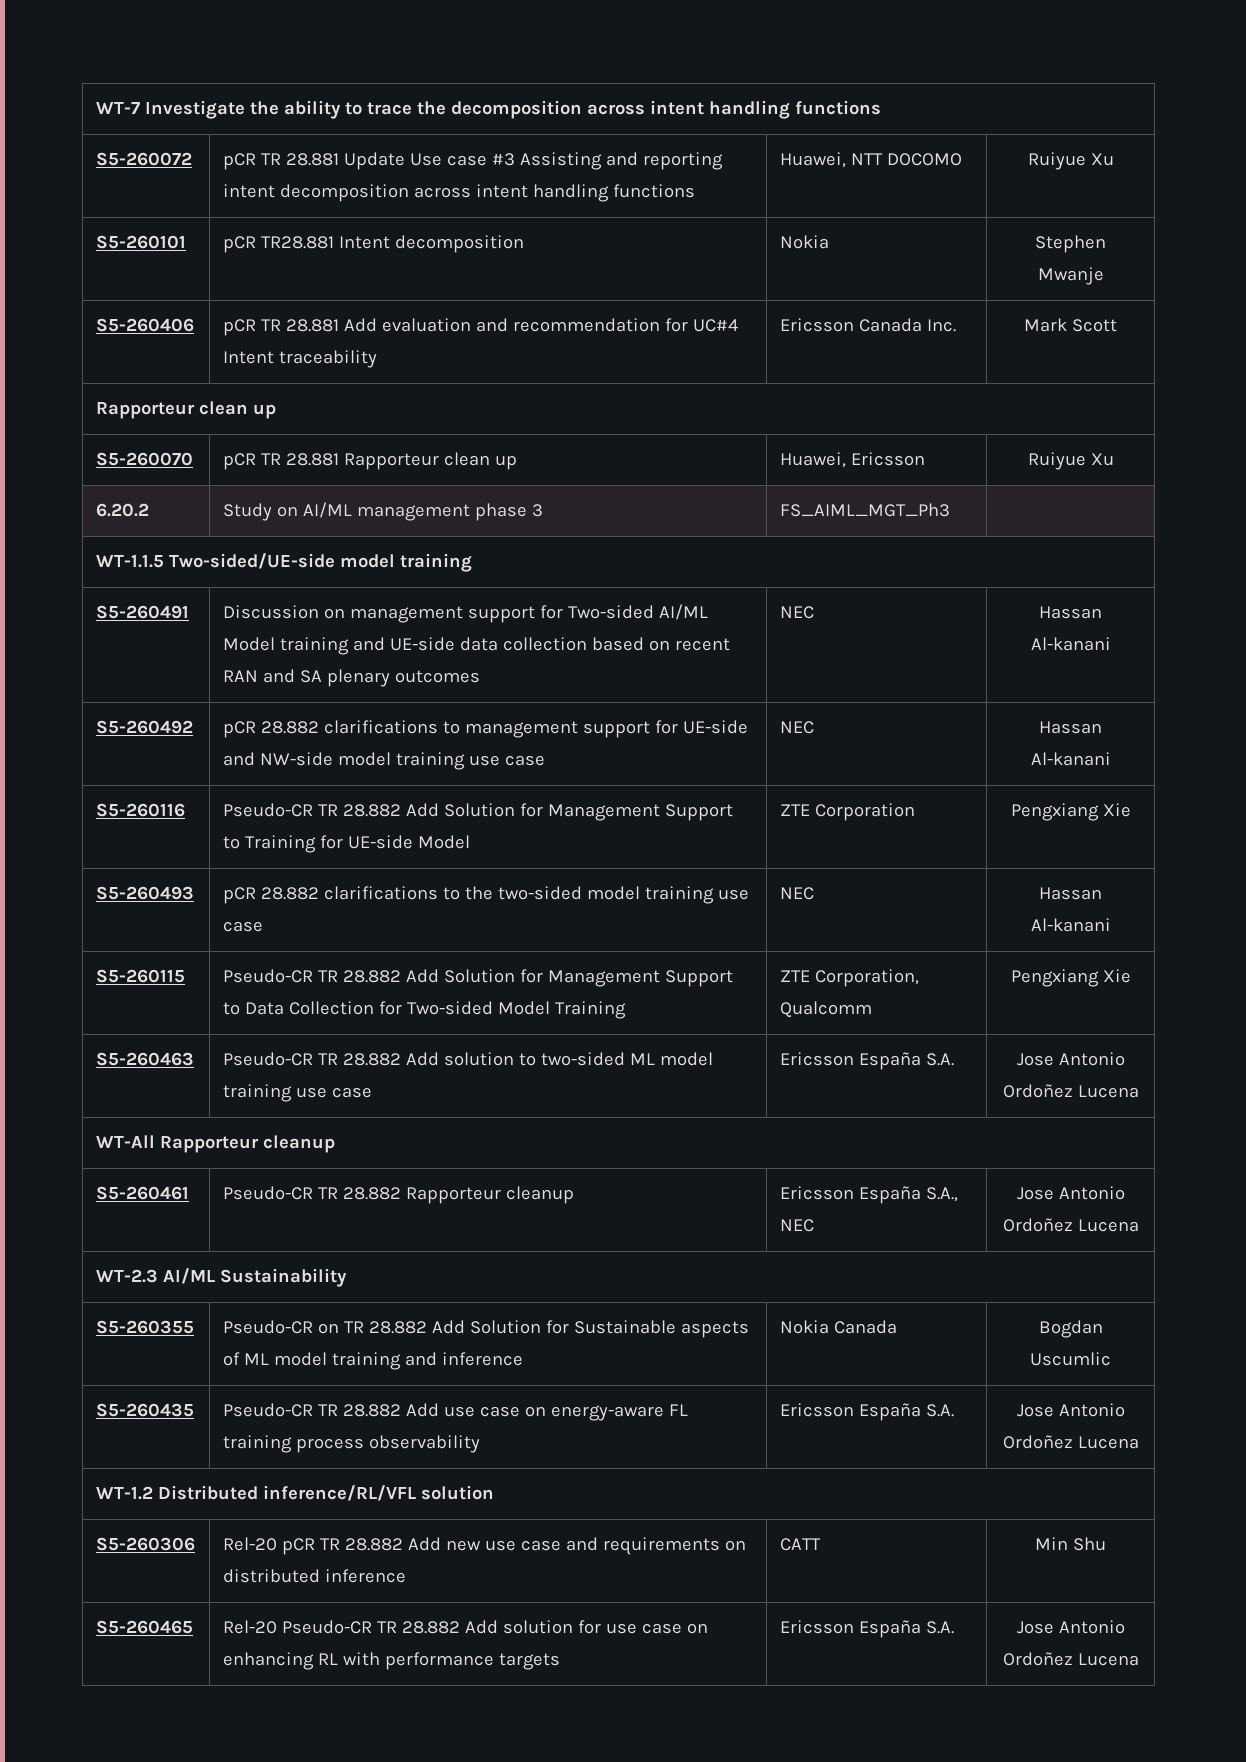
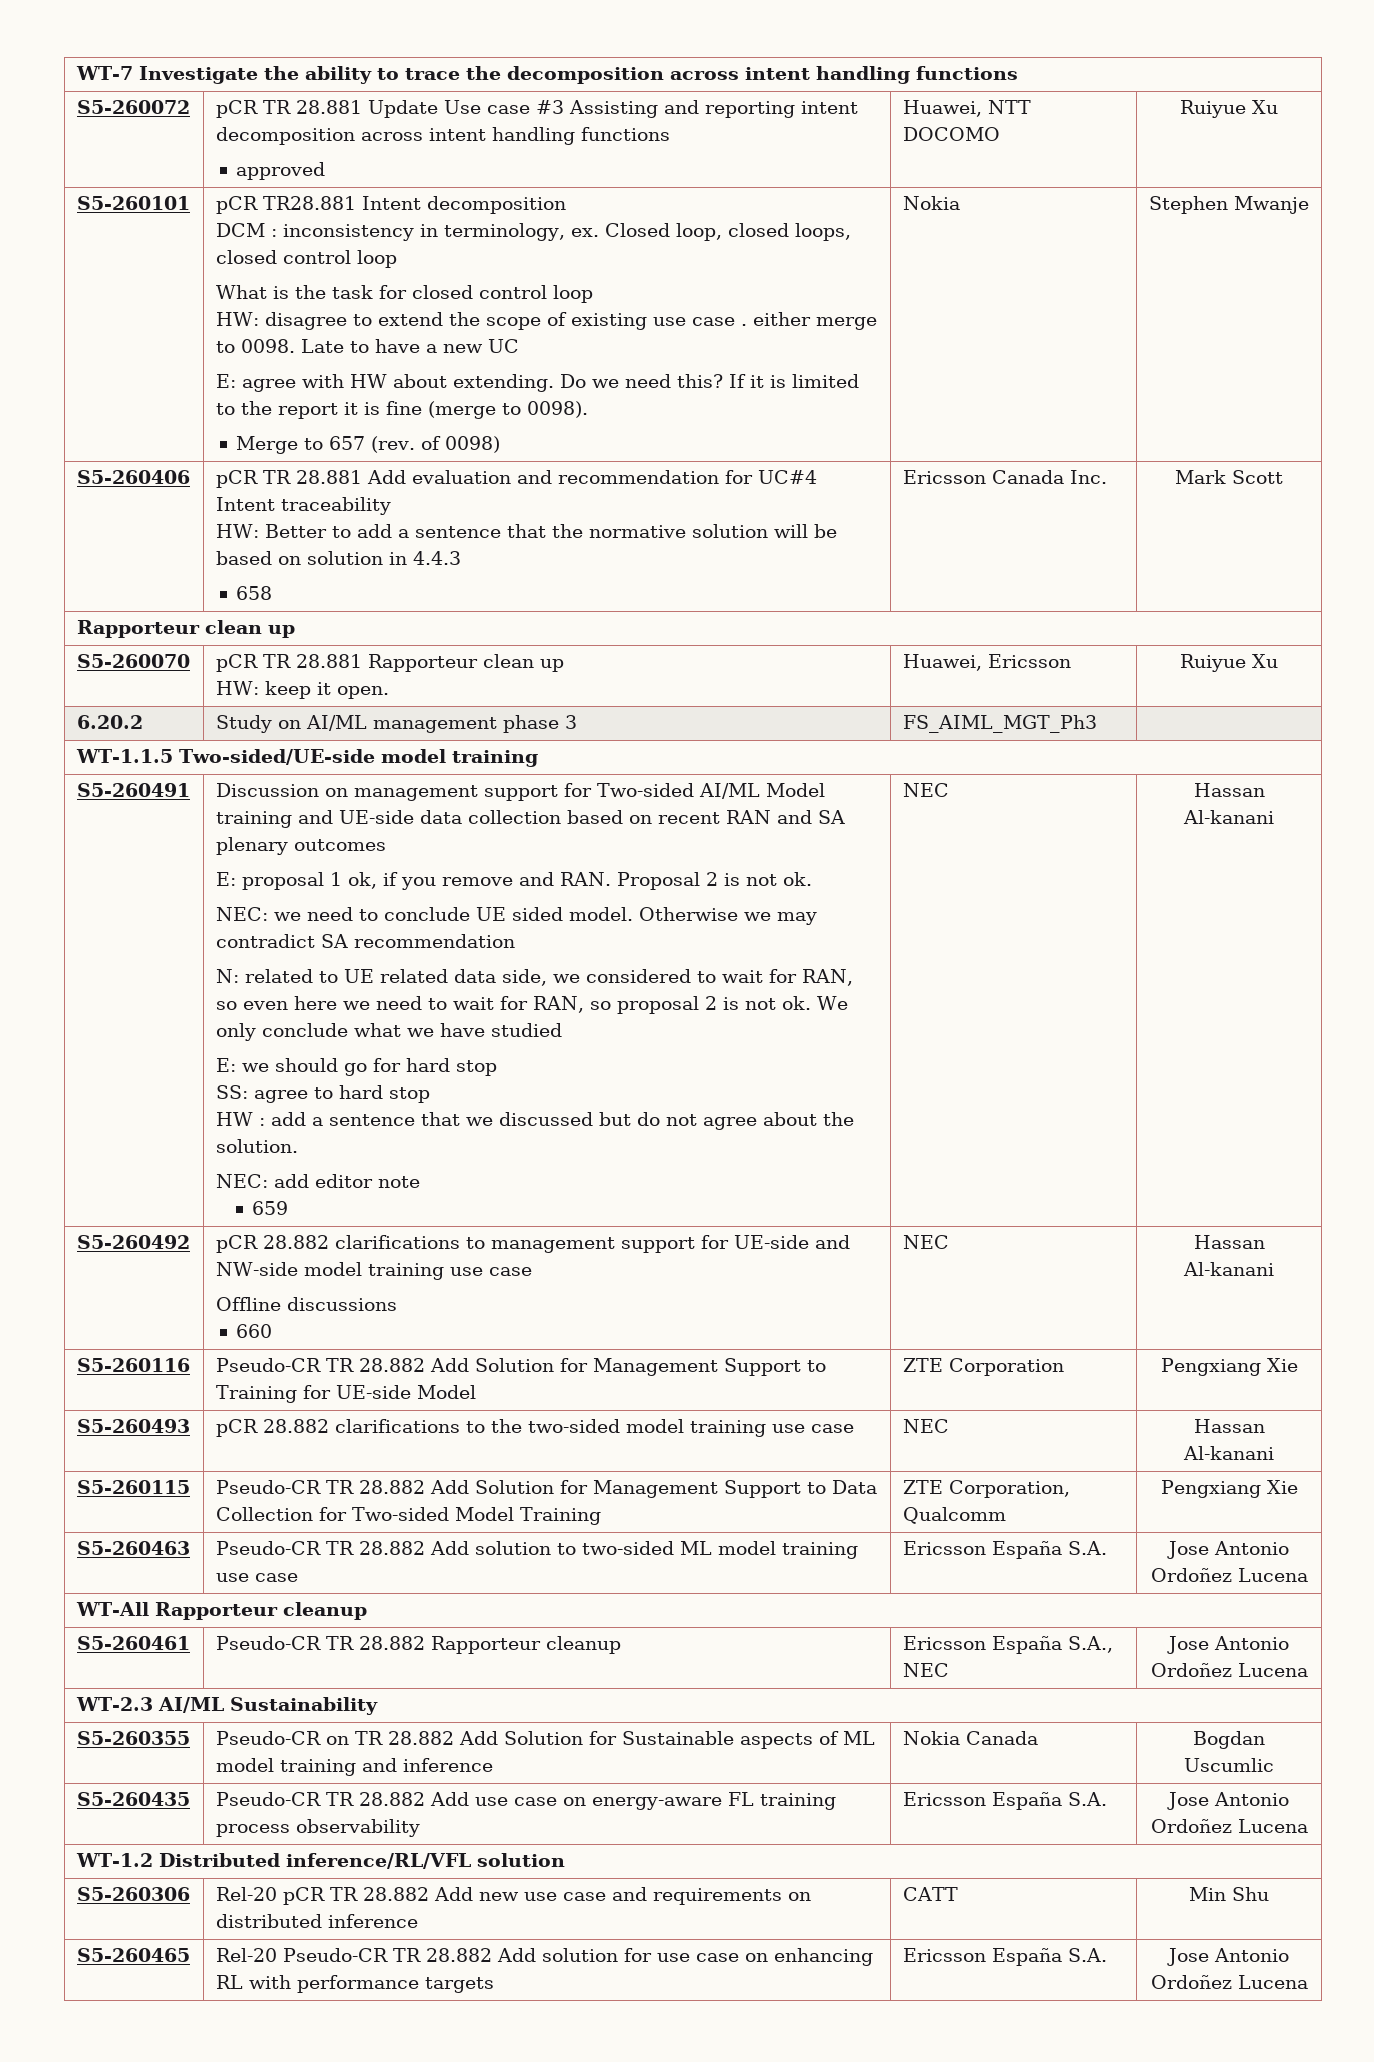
(695, 191) none -> [236,162,326,180] // approved
(524, 244) none -> [215,223,851,241] [215,250,397,268] [215,285,593,303] [215,312,877,330] [215,339,519,353] [215,374,859,392] [215,401,588,419] [236,436,501,454] // DCM : inconsistency in terminology, ex. Closed loop, closed loops, closed control loop // What is the task for closed control loop // HW: disagree to extend the scope of existing use case . either merge to 0098. Late to have a new UC // E: agree with HW about extending. Do we need this? If it is limited to the report it is fine (merge to 0098). // Merge to 657 (rev. of 0098)
(377, 359) none -> [215,524,837,538] [215,551,461,565] [236,586,273,600] // HW: Better to add a sentence that the normative solution will be based on solution in 4.4.3 // 658
(517, 462) none -> [215,681,389,699] // HW: keep it open.
(480, 676) none -> [215,872,812,890] [215,907,817,925] [215,934,515,948] [215,969,853,986] [215,996,848,1014] [215,1023,562,1041] [215,1058,497,1076] [215,1085,430,1103] [215,1112,854,1130] [215,1139,298,1153] [215,1174,420,1188] [252,1201,289,1215] // E: proposal 1 ok, if you remove and RAN. Proposal 2 is not ok. // NEC: we need to conclude UE sided model. Otherwise we may contradict SA recommendation // N: related to UE related data side, we considered to wait for RAN, so even here we need to wait for RAN, so proposal 2 is not ok. We only conclude what we have studied // E: we should go for hard stop // SS: agree to hard stop // HW : add a sentence that we discussed but do not agree about the solution. // NEC: add editor note // 659
(545, 760) none -> [215,1297,397,1311] [236,1324,273,1338] // Offline discussions // 660

